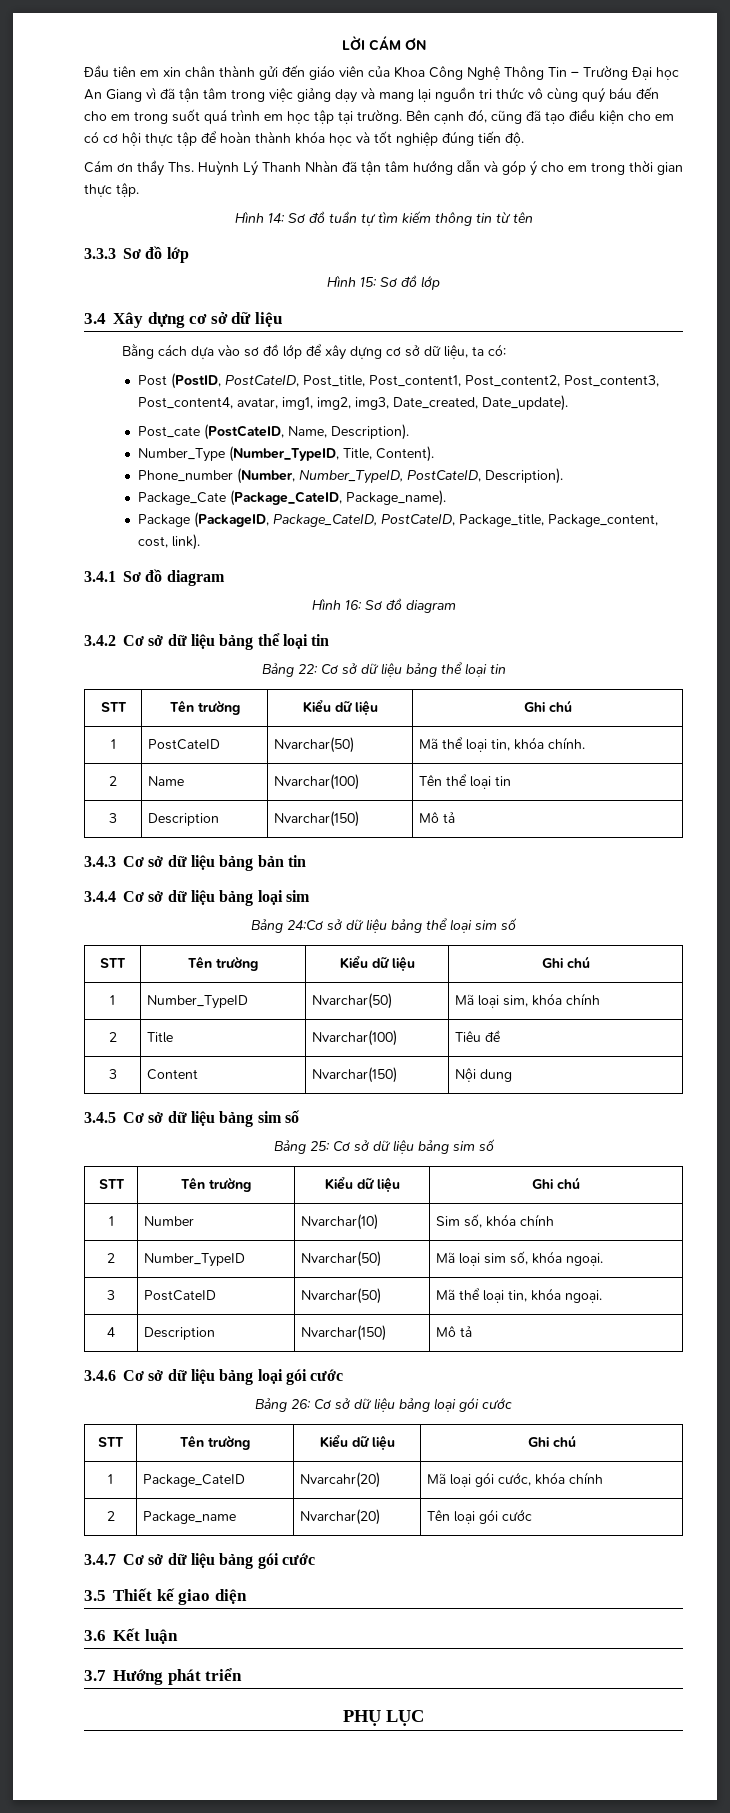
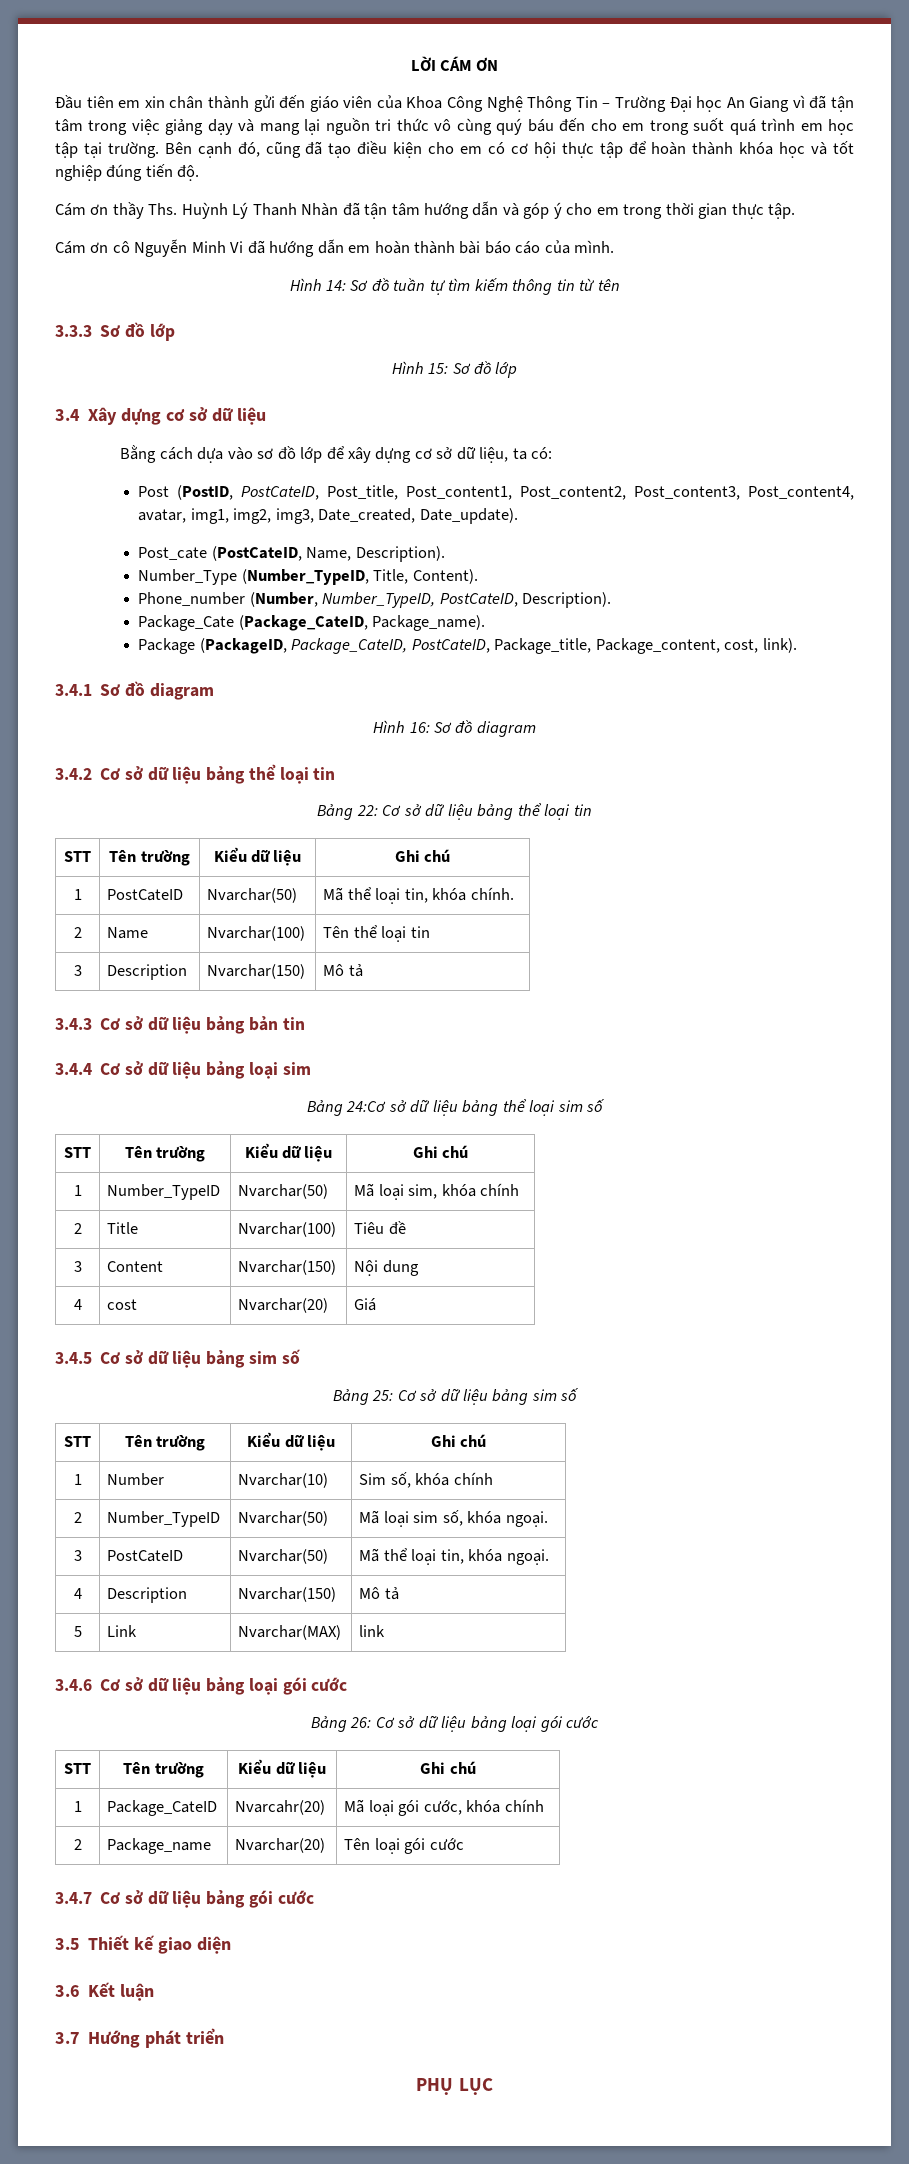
(139, 190) none -> [55,239,615,257] // Cám ơn cô Nguyễn Minh Vi đã hướng dẫn em hoàn thành bài báo cáo của mình.
(512, 1075) none -> [73,1299,82,1310] [107,1299,138,1310] [238,1298,329,1313] [354,1298,377,1311] // 4 | cost | Nvarchar(20) | Giá
(472, 1331) none -> [73,1626,82,1637] [107,1625,138,1637] [238,1625,342,1640] [359,1625,386,1637] // 5 | Link | Nvarchar(MAX) | link

